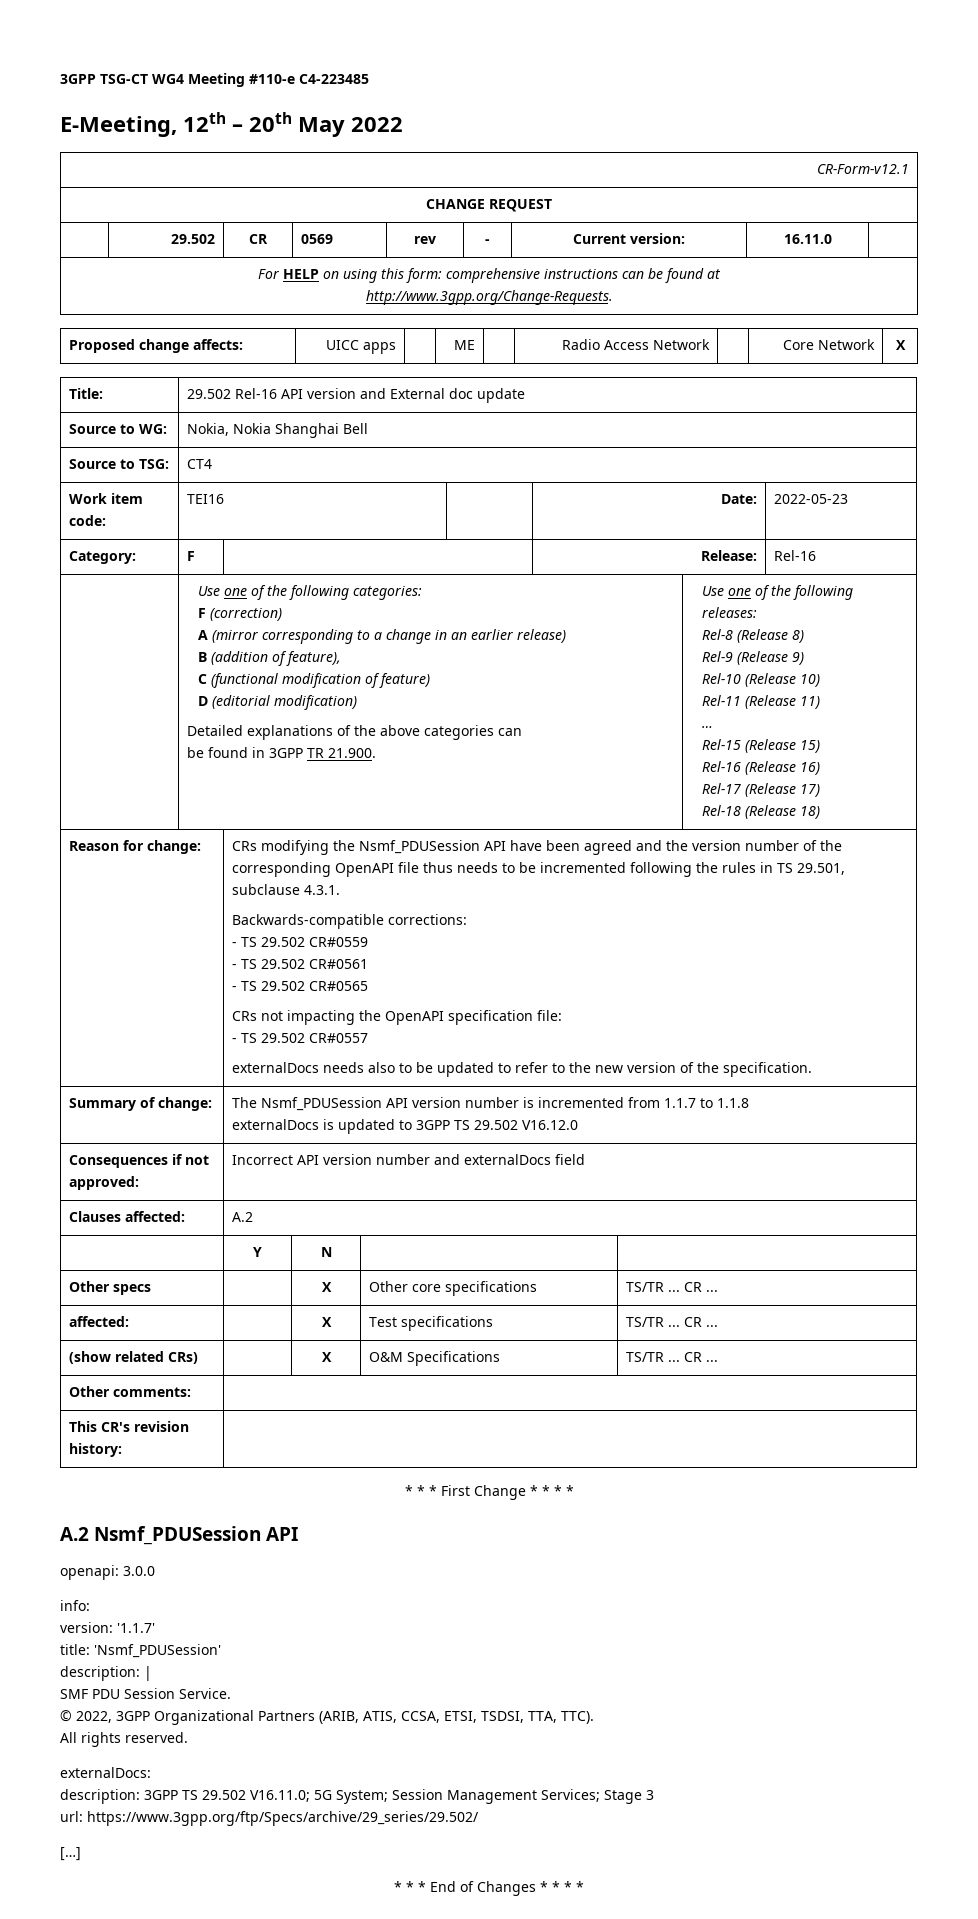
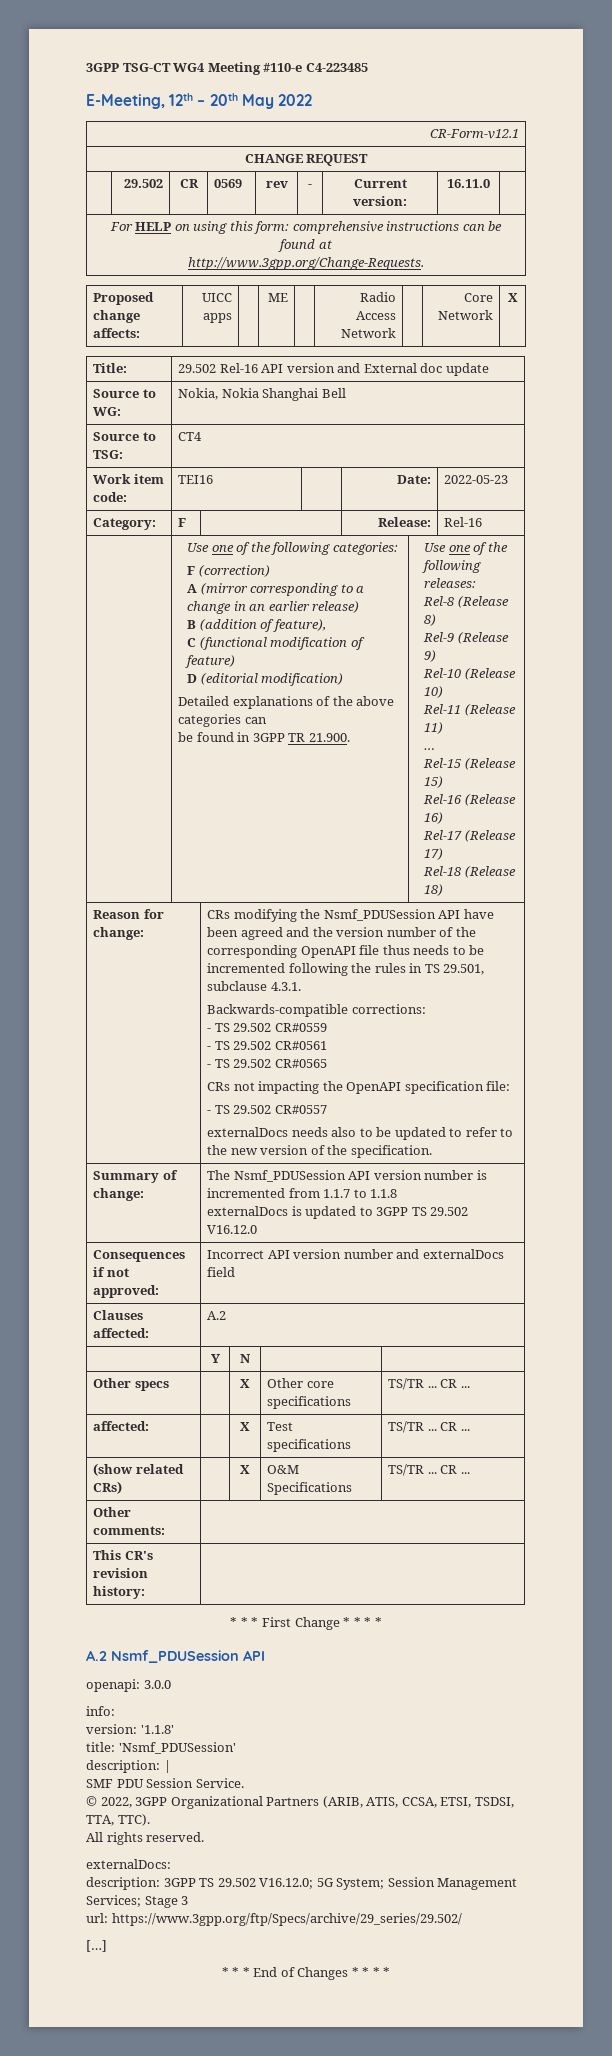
[117,1623,155,1633] '1.1.7' -> [140,1725,174,1734] '1.1.8'
[250,1790,310,1802] V16.11.0; -> [259,1878,314,1889] V16.12.0;

